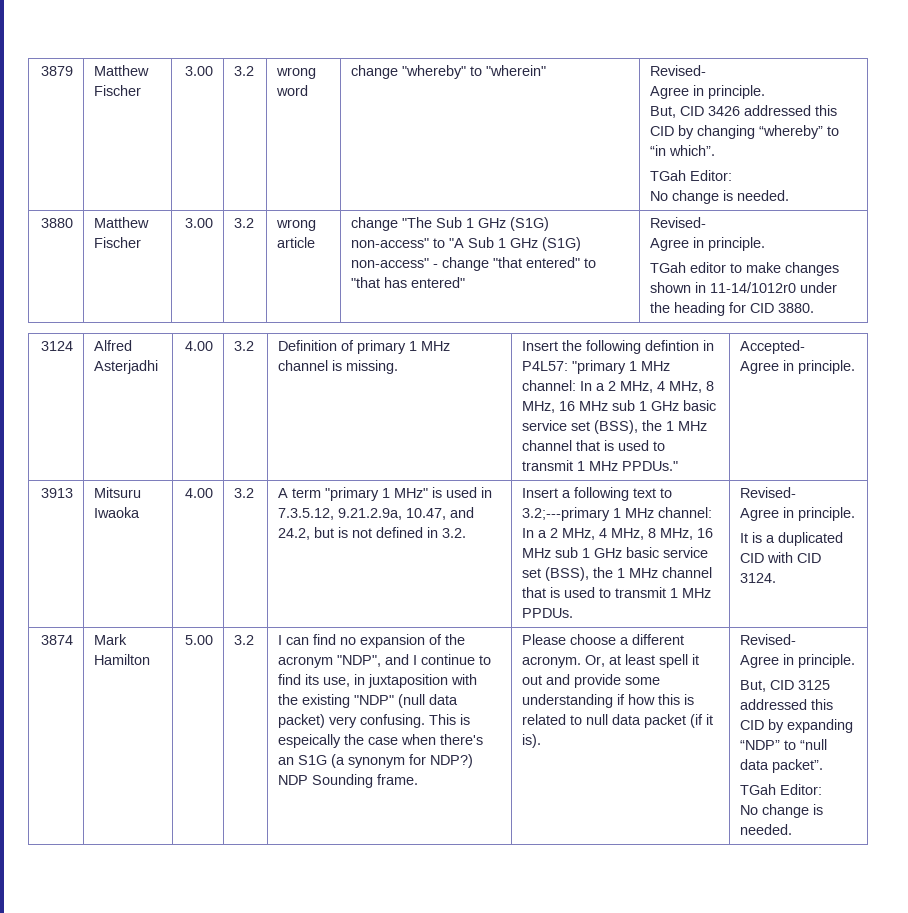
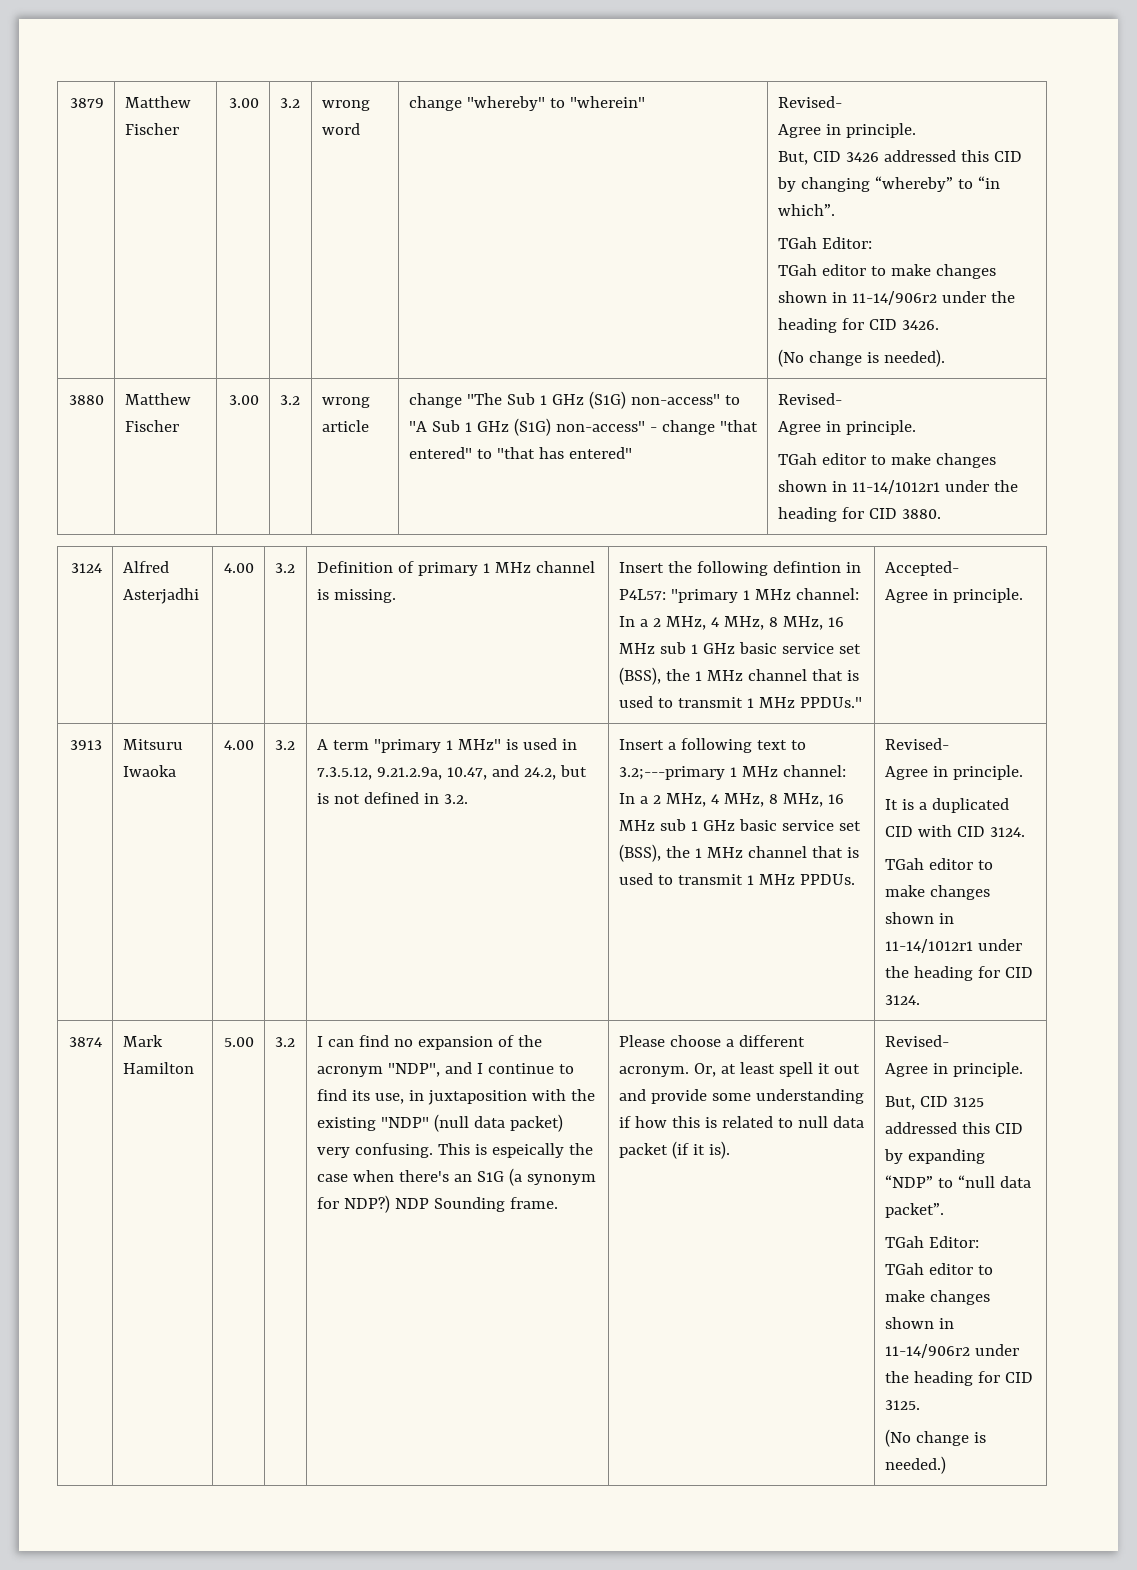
[650,190,790,204] No change is needed. -> [777,264,996,279] [777,291,1015,305] [777,318,939,333] [777,349,945,367] TGah editor to make changes shown in 11-14/906r2 under the heading for CID 3426. // (No change is needed).
[710,282,797,293] 11-14/1012r0 -> [851,480,940,494] 11-14/1012r1
(777, 578) none -> [884,858,993,870] [884,885,990,900] [884,912,954,924] [884,939,1022,953] [884,966,1033,981] [884,995,920,1005] // TGah editor to make changes shown in 11-14/1012r1 under the heading for CID 3124.
[740,804,824,818] [740,824,793,835] No change is needed. -> [884,1263,993,1275] [884,1290,990,1305] [884,1317,954,1329] [884,1344,1019,1358] [884,1371,1033,1386] [884,1400,920,1410] [884,1429,986,1447] [884,1456,946,1474] TGah editor to make changes shown in 11-14/906r2 under the heading for CID 3125. // (No change is needed.)

